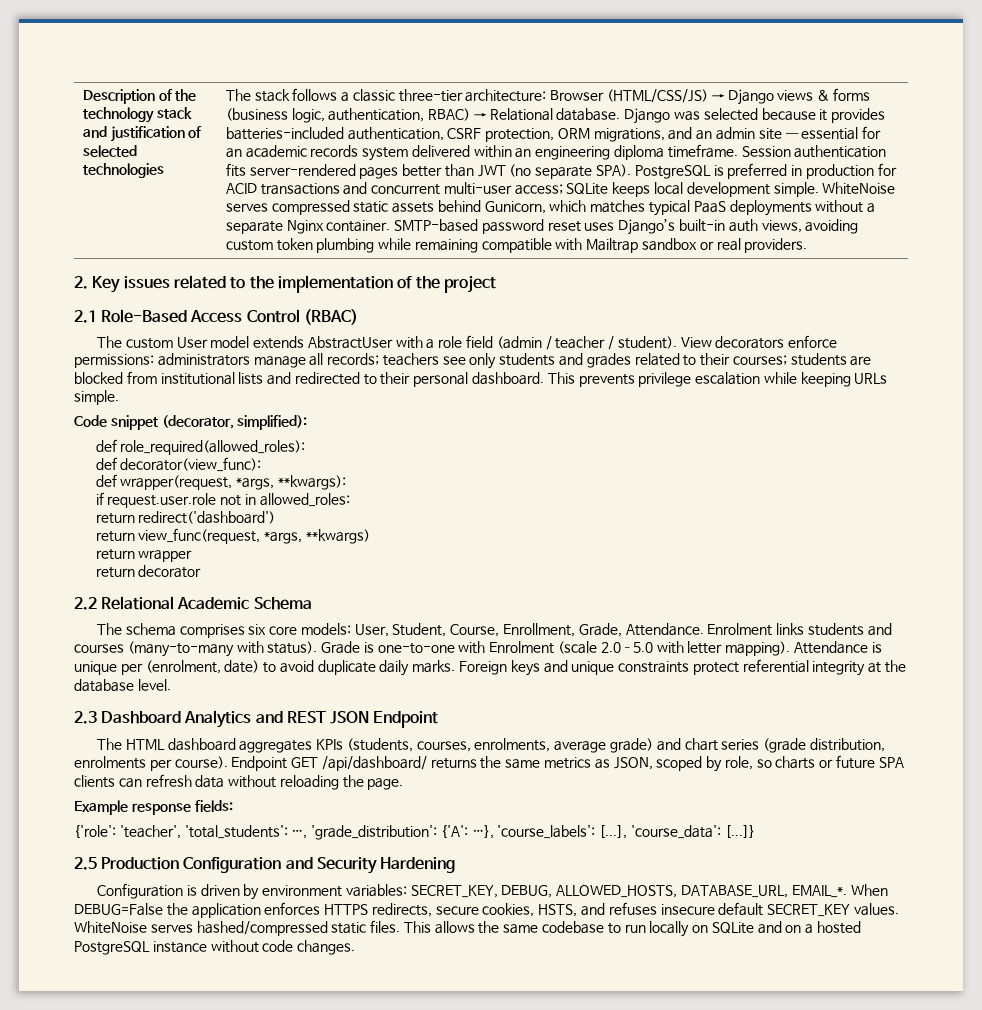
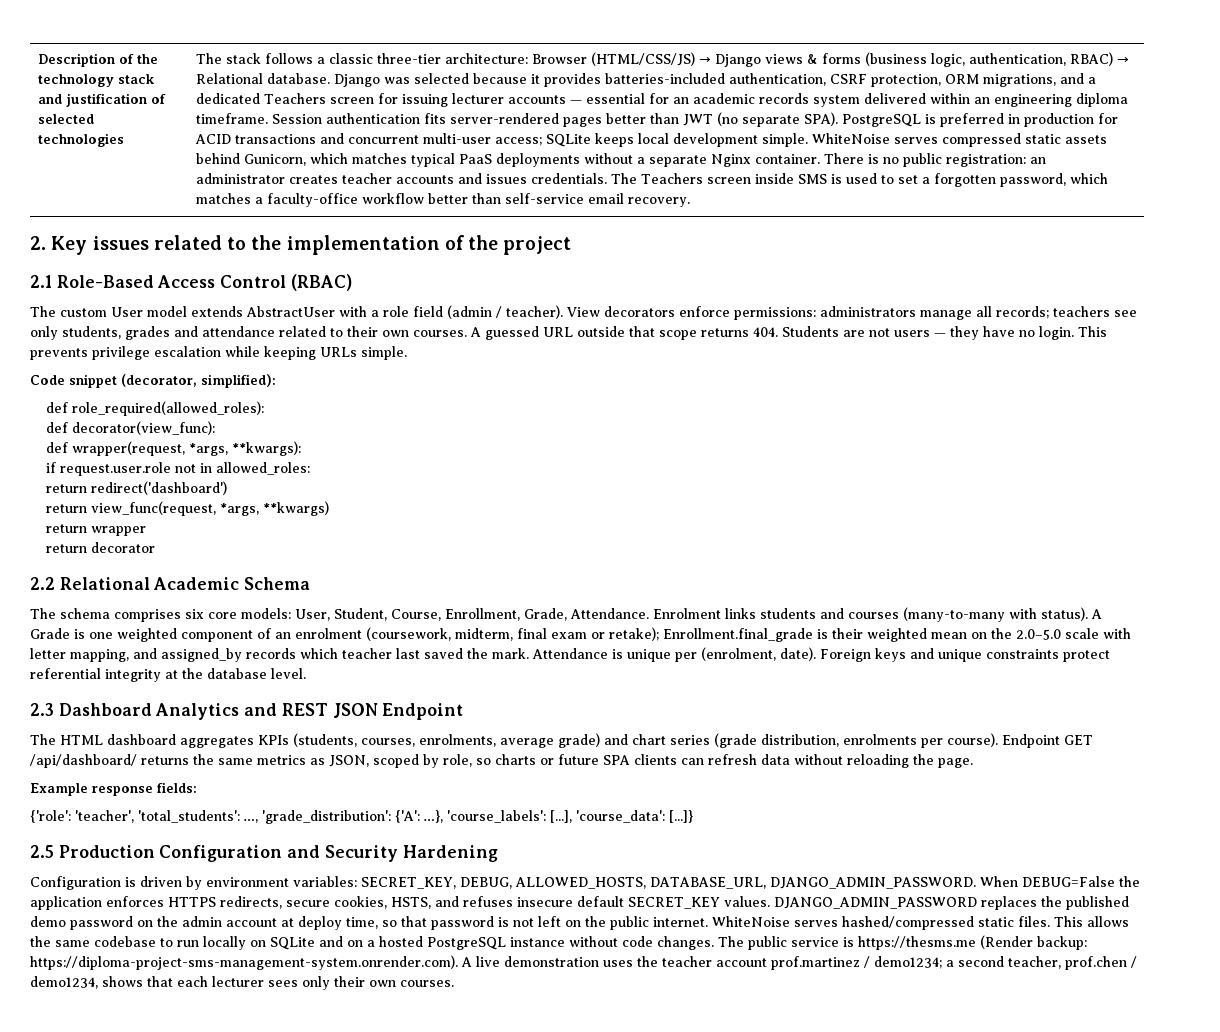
[696,127,782,140] an admin site -> [1088,77,1097,84] [196,93,567,107] a dedicated Teachers screen for issuing lecturer accounts
[394,218,859,235] [225,238,808,253] SMTP-based password reset uses Django’s built-in auth views, avoiding custom token plumbing while remaining compatible with Mailtrap sandbox or real providers. -> [824,153,1047,167] [196,173,1109,187] [196,193,691,207] There is no public registration: an administrator creates teacher accounts and issues credentials. The Teachers screen inside SMS is used to set a forgotten password, which matches a faculty-office workflow better than self-service email recovery.
[555,336,677,350] teacher / student). -> [506,305,563,319] teacher).
[499,353,872,368] [74,371,545,387] students and grades related to their courses; students are blocked from institutional lists and redirected to their personal dashboard. -> [62,326,1074,340] students, grades and attendance related to their own courses. A guessed URL outside that scope returns 404. Students are not users — they have no login.
(318, 647) none -> [1091,609,1102,619] A
[377,641,791,656] one-to-one with Enrolment (scale 2.0–5.0 with letter mapping). -> [89,627,1131,642] [30,648,529,662] one weighted component of an enrolment (coursework, midterm, final exam or retake); Enrollment.final_grade is their weighted mean on the 2.0–5.0 scale with letter mapping, and assigned_by records which teacher last saved the mark.
[224,660,456,676] date) to avoid duplicate daily marks. -> [780,647,816,661] date).
[791,885,847,898] EMAIL_*. -> [770,877,976,889] DJANGO_ADMIN_PASSWORD.
(899, 909) none -> [774,896,1129,910] [30,916,708,930] DJANGO_ADMIN_PASSWORD replaces the published demo password on the admin account at deploy time, so that password is not left on the public internet.
(356, 947) none -> [718,935,1087,950] [30,955,1137,970] [30,976,454,990] The public service is https://thesms.me (Render backup: https://diploma-project-sms-management-system.onrender.com). A live demonstration uses the teacher account prof.martinez / demo1234; a second teacher, prof.chen / demo1234, shows that each lecturer sees only their own courses.

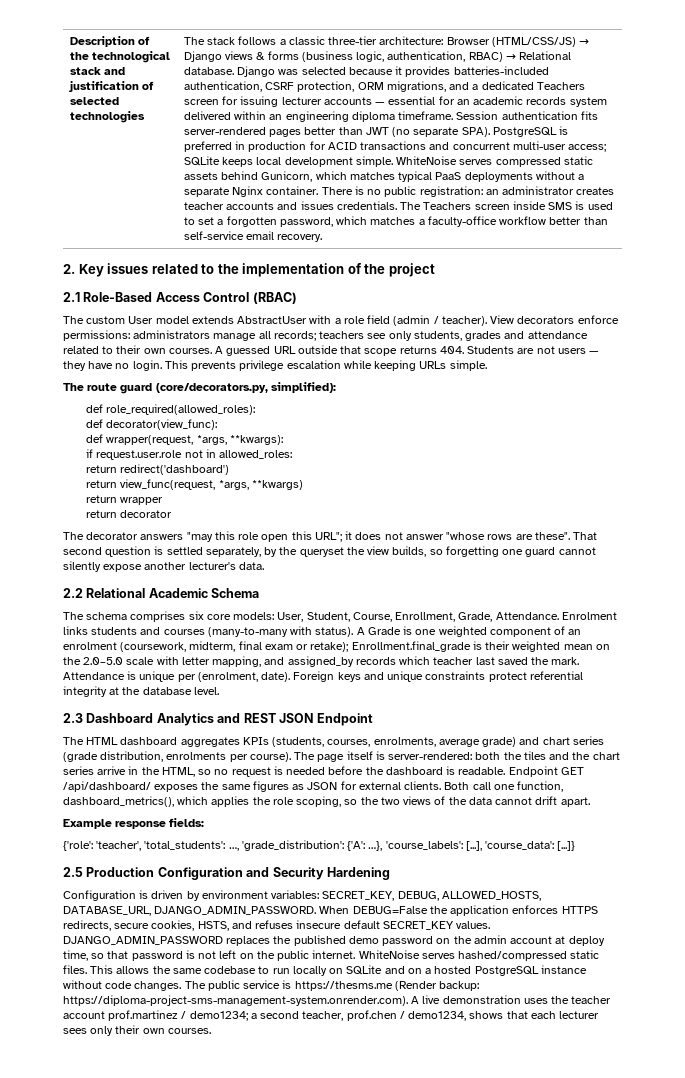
[38,74,115,87] technology -> [92,51,171,63] technological
[30,374,197,388] Code snippet (decorator, -> [63,383,268,394] The route guard (core/decorators.py,
(155, 547) none -> [63,531,598,542] [63,546,596,557] [63,561,264,572] // The decorator answers "may this role open this URL"; it does not answer "whose rows are these". That second question is settled separately, by the queryset the view builds, so forgetting one guard cannot silently expose another lecturer's data.
(998, 740) none -> [294,751,620,762] [63,766,506,777] The page itself is server-rendered: both the tiles and the chart series arrive in the HTML, so no request is needed before the dashboard is readable.
[141,754,973,768] returns the same metrics as JSON, scoped by role, so charts or future SPA clients can refresh data without reloading the page. -> [154,781,564,792] [63,796,590,807] exposes the same figures as JSON for external clients. Both call one function, dashboard_metrics(), which applies the role scoping, so the two views of the data cannot drift apart.

